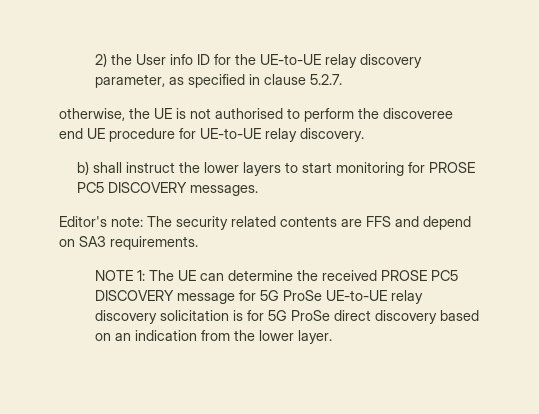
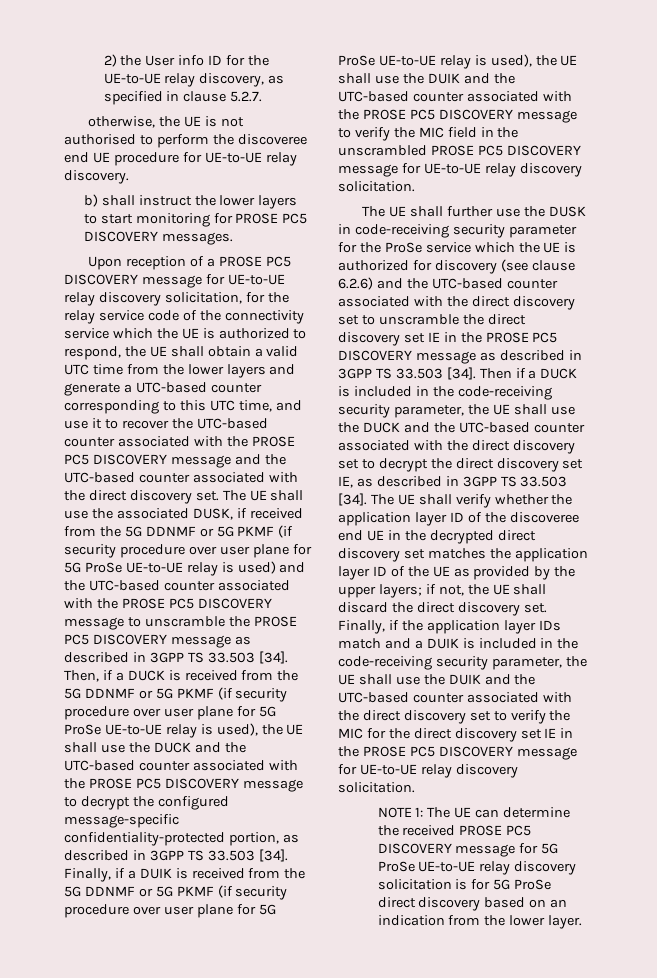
[359,54,422,68] [94,74,165,88] discovery parameter, -> [199,73,265,87] discovery,
[59,216,471,230] [59,236,198,250] Editor's note: The security related contents are FFS and depend on SA3 requirements. -> [88,256,291,270] [64,274,285,288] [64,292,289,306] [64,310,304,324] [64,328,307,339] [64,346,299,360] [64,364,296,378] [64,382,262,396] [64,400,302,414] [64,418,268,429] [64,436,295,447] [64,454,286,468] [64,472,298,483] [64,490,304,504] [64,508,303,520] [64,525,294,538] [64,544,312,558] [64,561,306,576] [64,580,290,591] [64,598,272,609] [64,616,297,630] [64,634,251,648] [64,651,288,664] [64,670,299,682] [64,687,288,702] [64,706,276,720] [64,723,304,738] [64,742,246,753] [64,760,298,771] [64,778,303,792] [64,796,229,810] [64,814,179,828] [64,832,299,846] [64,849,288,862] [64,868,306,882] [64,885,288,900] [64,904,276,918] [338,54,578,69] [338,73,515,84] [338,91,572,102] [338,109,577,123] [338,127,519,141] [338,145,581,156] [338,163,582,177] [338,181,415,192] [362,206,586,217] [338,224,577,238] [338,242,577,253] [338,259,575,274] [338,277,558,290] [338,296,575,310] [338,314,526,325] [338,332,558,346] [338,350,582,364] [338,367,578,380] [338,386,552,400] [338,404,575,418] [338,422,585,433] [338,440,575,454] [338,458,584,472] [338,476,568,488] [338,493,573,508] [338,512,579,526] [338,530,536,544] [338,548,588,562] [338,566,576,580] [338,584,547,598] [338,602,547,616] [338,620,561,634] [338,638,579,649] [338,656,587,670] [338,674,536,685] [338,692,572,703] [338,710,571,724] [338,728,574,742] [338,746,577,760] [338,764,518,778] [338,782,415,793] Upon reception of a PROSE PC5 DISCOVERY message for UE-to-UE relay discovery solicitation, for the relay service code of the connectivity service which the UE is authorized to respond, the UE shall obtain a valid UTC time from the lower layers and generate a UTC-based counter corresponding to this UTC time, and use it to recover the UTC-based counter associated with the PROSE PC5 DISCOVERY message and the UTC-based counter associated with the direct discovery set. The UE shall use the associated DUSK, if received from the 5G DDNMF or 5G PKMF (if security procedure over user plane for 5G ProSe UE-to-UE relay is used) and the UTC-based counter associated with the PROSE PC5 DISCOVERY message to unscramble the PROSE PC5 DISCOVERY message as described in 3GPP TS 33.503 [34]. Then, if a DUCK is received from the 5G DDNMF or 5G PKMF (if security procedure over user plane for 5G ProSe UE-to-UE relay is used), the UE shall use the DUCK and the UTC-based counter associated with the PROSE PC5 DISCOVERY message to decrypt the configured message-specific confidentiality-protected portion, as described in 3GPP TS 33.503 [34]. Finally, if a DUIK is received from the 5G DDNMF or 5G PKMF (if security procedure over user plane for 5G ProSe UE-to-UE relay is used), the UE shall use the DUIK and the UTC-based counter associated with the PROSE PC5 DISCOVERY message to verify the MIC field in the unscrambled PROSE PC5 DISCOVERY message for UE-to-UE relay discovery solicitation. // The UE shall further use the DUSK in code-receiving security parameter for the ProSe service which the UE is authorized for discovery (see clause 6.2.6) and the UTC-based counter associated with the direct discovery set to unscramble the direct discovery set IE in the PROSE PC5 DISCOVERY message as described in 3GPP TS 33.503 [34]. Then if a DUCK is included in the code-receiving security parameter, the UE shall use the DUCK and the UTC-based counter associated with the direct discovery set to decrypt the direct discovery set IE, as described in 3GPP TS 33.503 [34]. The UE shall verify whether the application layer ID of the discoveree end UE in the decrypted direct discovery set matches the application layer ID of the UE as provided by the upper layers; if not, the UE shall discard the direct discovery set. Finally, if the application layer IDs match and a DUIK is included in the code-receiving security parameter, the UE shall use the DUIK and the UTC-based counter associated with the direct discovery set to verify the MIC for the direct discovery set IE in the PROSE PC5 DISCOVERY message for UE-to-UE relay discovery solicitation.

